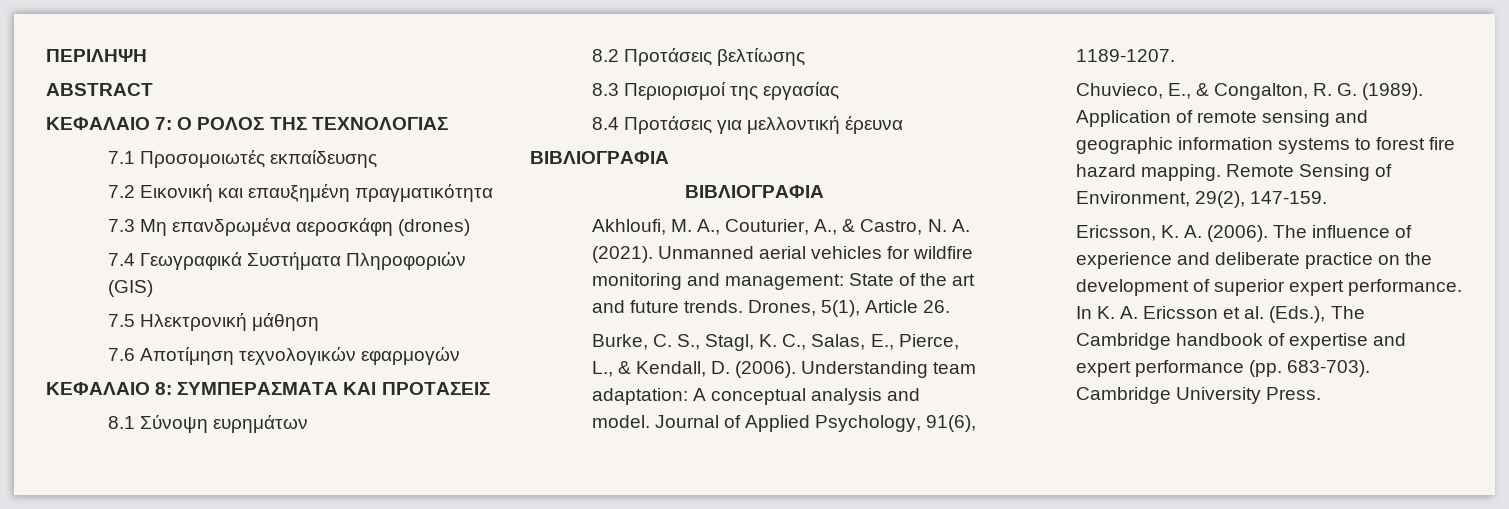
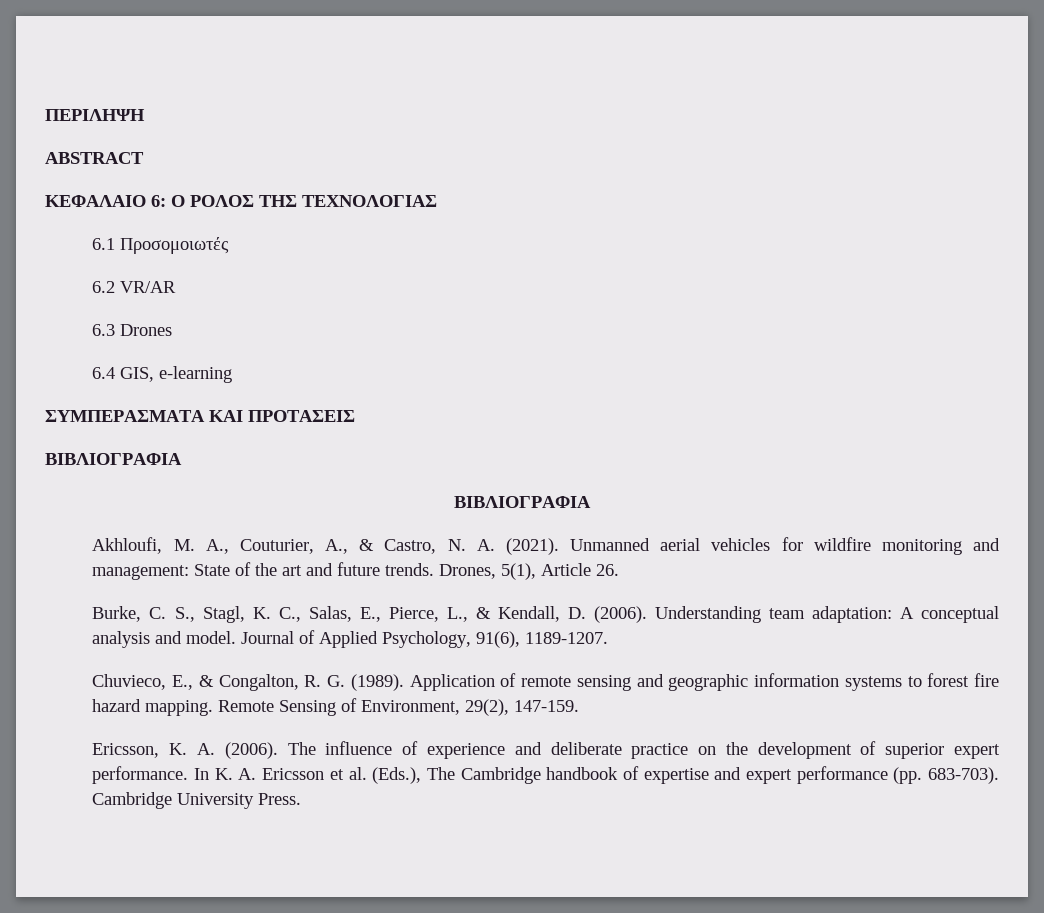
[155,117,173,130] 7: -> [151,195,166,207] 6:
[107,151,135,164] 7.1 -> [92,238,116,250] 6.1
[269,150,377,168] [107,184,494,202] [107,218,471,236] [107,252,467,270] [107,280,153,297] [107,313,319,331] [107,347,461,365] [46,382,490,395] [107,415,308,433] [591,48,805,66] [591,82,840,100] [591,116,904,134] εκπαίδευσης // 7.2 Εικονική και επαυξημένη πραγματικότητα // 7.3 Μη επανδρωμένα αεροσκάφη (drones) // 7.4 Γεωγραφικά Συστήματα Πληροφοριών (GIS) // 7.5 Ηλεκτρονική μάθηση // 7.6 Αποτίμηση τεχνολογικών εφαρμογών // ΚΕΦΑΛΑΙΟ 8: ΣΥΜΠΕΡΑΣΜΑΤΑ ΚΑΙ ΠΡΟΤΑΣΕΙΣ // 8.1 Σύνοψη ευρημάτων // 8.2 Προτάσεις βελτίωσης // 8.3 Περιορισμοί της εργασίας // 8.4 Προτάσεις για μελλοντική έρευνα -> [92,281,177,293] [92,324,173,336] [92,366,233,383] [45,410,355,422] // 6.2 VR/AR // 6.3 Drones // 6.4 GIS, e-learning // ΣΥΜΠΕΡΑΣΜΑΤΑ ΚΑΙ ΠΡΟΤΑΣΕΙΣ

